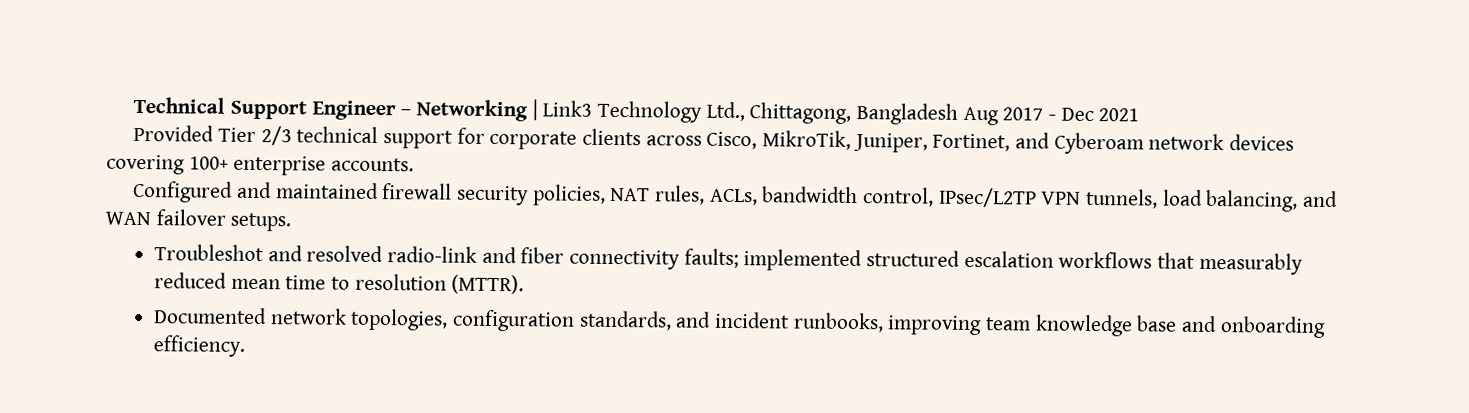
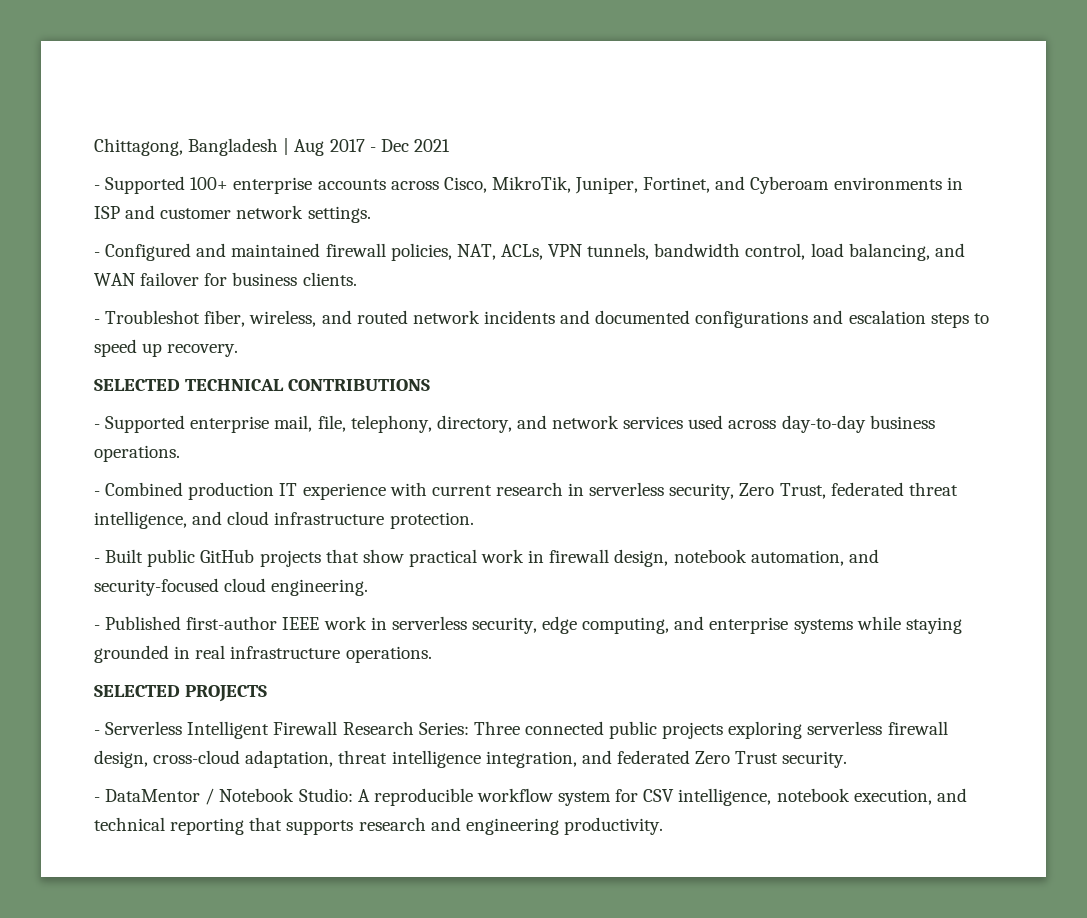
[133,96,745,123] Technical Support Engineer – Networking | Link3 Technology Ltd., -> (94, 147) none
(959, 114) none -> [283,138,290,155] |
[133,124,642,150] Provided Tier 2/3 technical support for corporate clients -> [94,176,386,194] - Supported 100+ enterprise accounts
[1148,133,1295,151] [106,154,415,176] [133,180,1159,209] network devices covering 100+ enterprise accounts. // Configured and maintained firewall security policies, NAT rules, ACLs, bandwidth control, IPsec/L2TP VPN tunnels, -> [833,177,963,190] [94,205,371,223] [94,243,806,261] environments in ISP and customer network settings. // - Configured and maintained firewall policies, NAT, ACLs, VPN tunnels, bandwidth control,
[230,212,292,232] [153,244,1303,275] [153,272,525,295] [153,307,1326,338] [152,335,245,357] setups. // Troubleshot and resolved radio-link and fiber connectivity faults; implemented structured escalation workflows that measurably reduced mean time to resolution (MTTR). // Documented network topologies, configuration standards, and incident runbooks, improving team knowledge base and onboarding efficiency. -> [204,272,357,286] [94,310,989,328] [94,339,239,357] [94,379,431,391] [94,415,935,433] [94,445,180,462] [94,482,958,500] [94,511,474,529] [94,549,879,567] [94,578,369,596] [94,616,962,634] [94,645,432,663] [94,685,268,702] [94,721,948,739] [94,750,848,768] [94,788,967,806] [94,817,663,835] for business clients. // - Troubleshot fiber, wireless, and routed network incidents and documented configurations and escalation steps to speed up recovery. // SELECTED TECHNICAL CONTRIBUTIONS // - Supported enterprise mail, file, telephony, directory, and network services used across day-to-day business operations. // - Combined production IT experience with current research in serverless security, Zero Trust, federated threat intelligence, and cloud infrastructure protection. // - Built public GitHub projects that show practical work in firewall design, notebook automation, and security-focused cloud engineering. // - Published first-author IEEE work in serverless security, edge computing, and enterprise systems while staying grounded in real infrastructure operations. // SELECTED PROJECTS // - Serverless Intelligent Firewall Research Series: Three connected public projects exploring serverless firewall design, cross-cloud adaptation, threat intelligence integration, and federated Zero Trust security. // - DataMentor / Notebook Studio: A reproducible workflow system for CSV intelligence, notebook execution, and technical reporting that supports research and engineering productivity.

